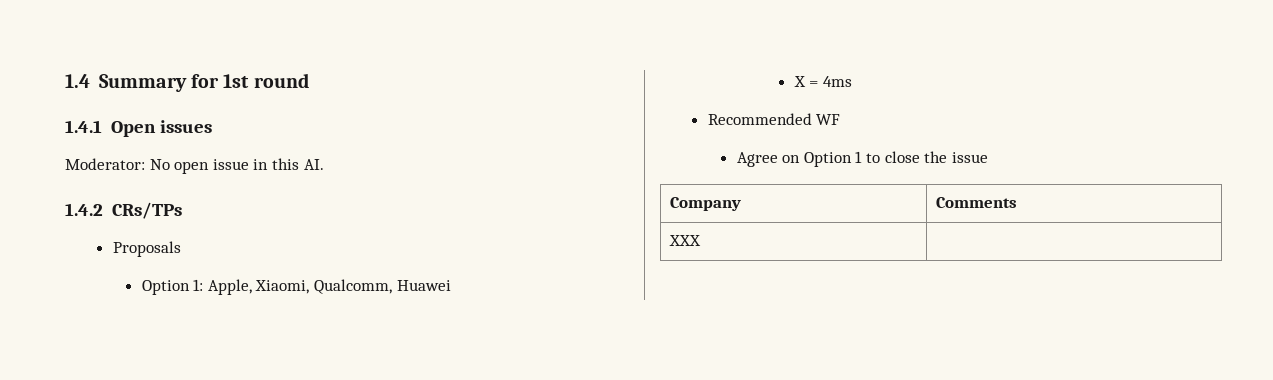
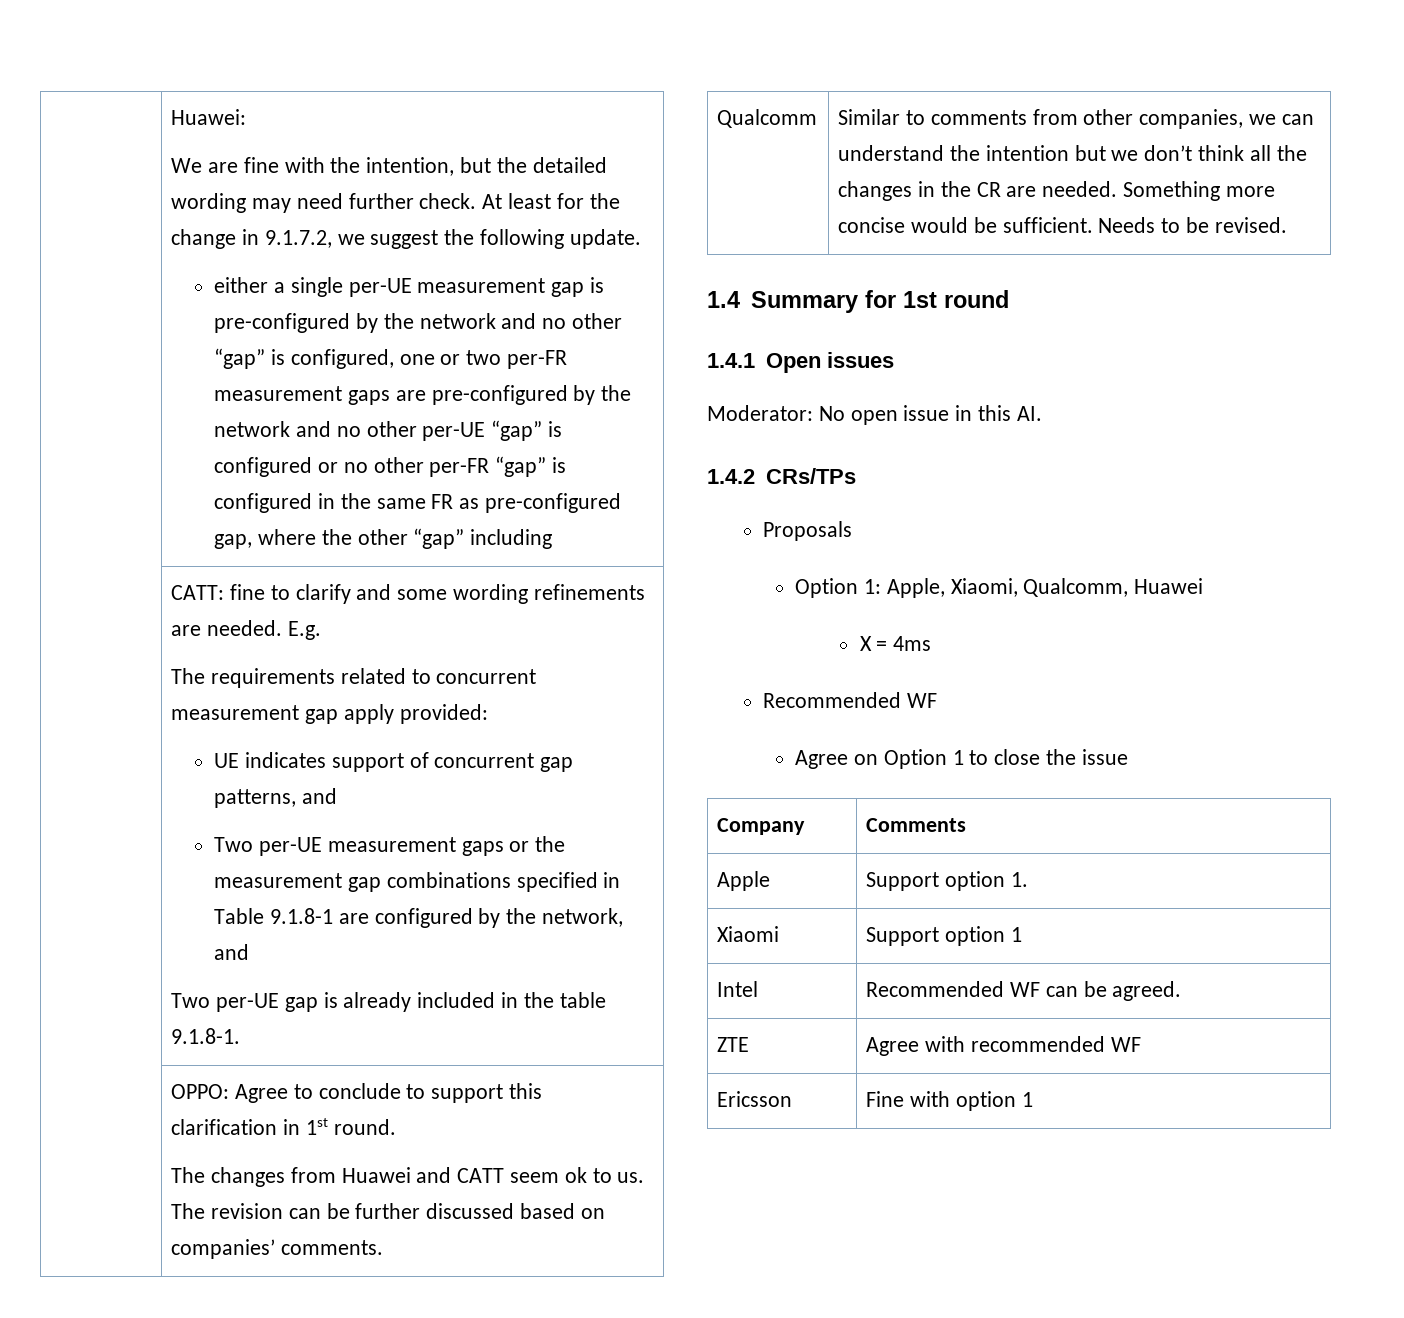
(65, 81) none -> [171,109,247,125] [171,157,607,176] [171,193,620,213] [171,229,641,249] [214,277,605,297] [214,313,623,333] [214,348,568,369] [214,385,632,405] [214,420,563,441] [214,456,567,477] [214,493,622,513] [214,528,553,549] [171,584,645,604] [171,620,321,640] [171,668,537,688] [171,704,488,724] [214,752,574,772] [214,788,337,808] [214,836,566,856] [214,872,621,892] [214,908,624,928] [214,944,250,960] [171,992,606,1012] [171,1028,241,1044] [171,1083,543,1103] [171,1118,396,1135] [171,1167,645,1187] [171,1203,605,1219] [171,1239,383,1259] [717,109,818,128] [838,109,1314,129] [838,145,1307,161] [838,181,1275,201] [838,217,1287,233] | Huawei: // We are fine with the intention, but the detailed wording may need further check. At least for the change in 9.1.7.2, we suggest the following update. // either a single per-UE measurement gap is pre-configured by the network and no other “gap” is configured, one or two per-FR measurement gaps are pre-configured by the network and no other per-UE “gap” is configured or no other per-FR “gap” is configured in the same FR as pre-configured gap, where the other “gap” including // | CATT: fine to clarify and some wording refinements are needed. E.g. // The requirements related to concurrent measurement gap apply provided: // UE indicates support of concurrent gap patterns, and // Two per-UE measurement gaps or the measurement gap combinations specified in Table 9.1.8-1 are configured by the network, and // Two per-UE gap is already included in the table 9.1.8-1. // | OPPO: Agree to conclude to support this clarification in 1st round. // The changes from Huawei and CATT seem ok to us. The revision can be further discussed based on companies’ comments. // Qualcomm | Similar to comments from other companies, we can understand the intention but we don’t think all the changes in the CR are needed. Something more concise would be sufficient. Needs to be revised. //
[669,235,702,246] XXX | -> [717,871,771,891] [866,871,1028,891] [717,926,780,942] [866,926,1022,946] [717,981,759,997] [866,981,1182,1001] [717,1037,750,1052] [866,1036,1141,1056] [717,1091,793,1107] [866,1091,1033,1111] Apple | Support option 1. // Xiaomi | Support option 1 // Intel | Recommended WF can be agreed. // ZTE | Agree with recommended WF // Ericsson | Fine with option 1

